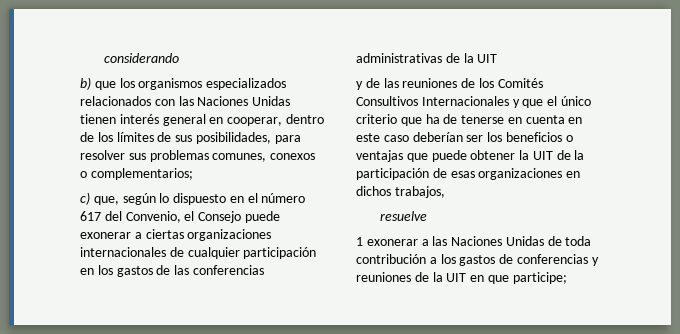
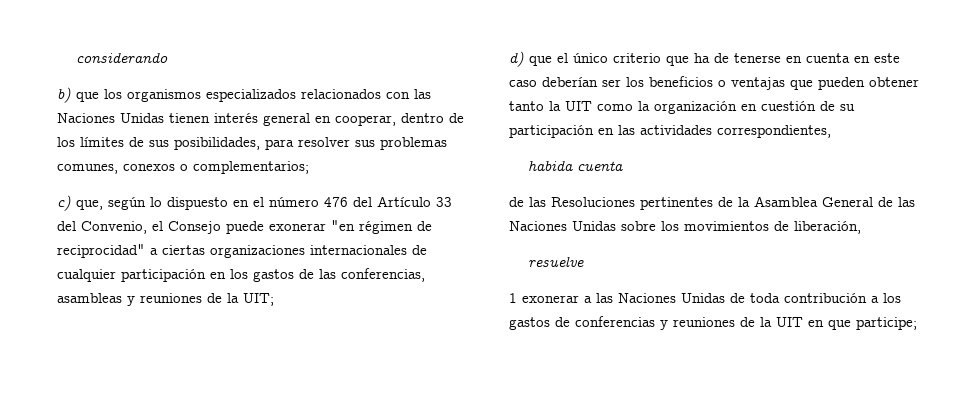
[80,211,101,221] 617 -> [324,196,452,207] 476 del Artículo 33
(131, 235) none -> [331,220,432,234] [57,244,145,258] "en régimen de reciprocidad"
[192,265,264,275] [356,53,498,63] [356,78,543,90] [356,96,520,108] conferencias administrativas de la UIT // y de las reuniones de los Comités Consultivos Internacionales y -> [341,268,425,282] [57,293,274,306] [509,51,524,67] conferencias, asambleas y reuniones de la UIT; // d)
[431,150,585,162] [356,168,581,180] [356,186,445,198] puede obtener la UIT de la participación de esas organizaciones en dichos trabajos, -> [818,77,919,90] [509,101,855,114] [509,125,831,138] [528,160,624,171] [509,196,915,210] [509,221,861,234] pueden obtener tanto la UIT como la organización en cuestión de su participación en las actividades correspondientes, // habida cuenta // de las Resoluciones pertinentes de la Asamblea General de las Naciones Unidas sobre los movimientos de liberación,

